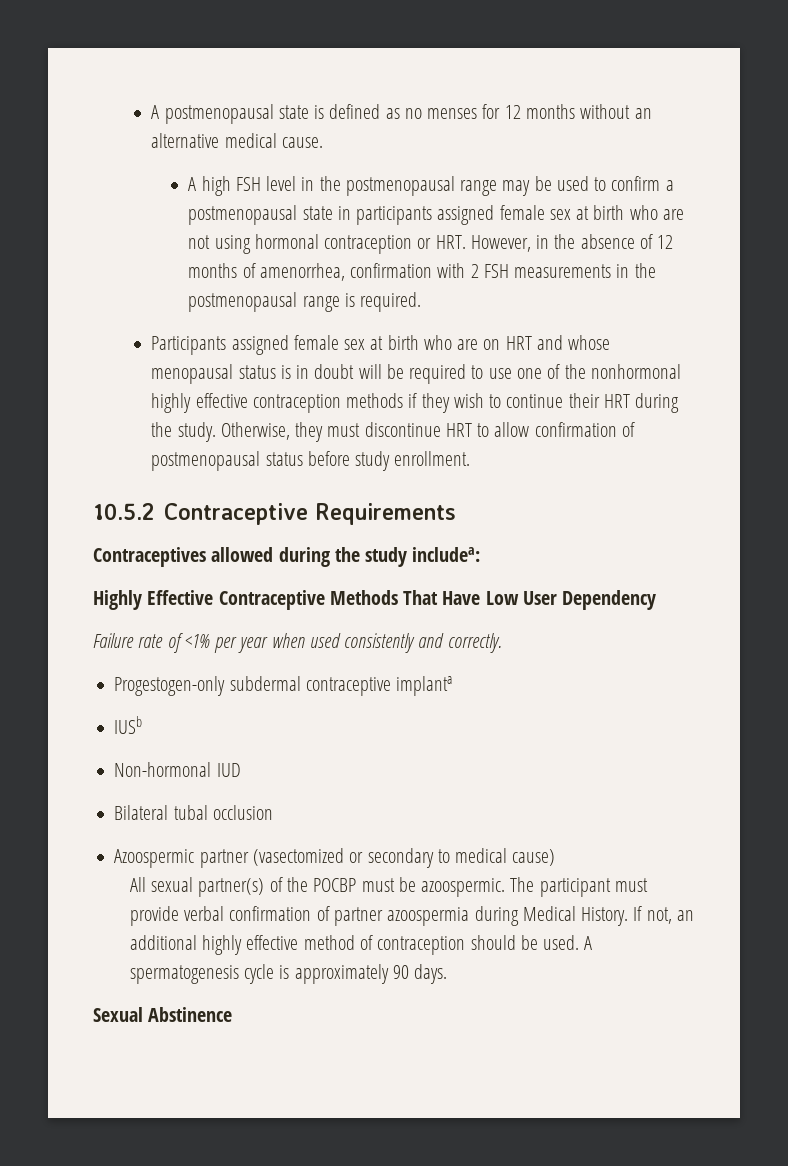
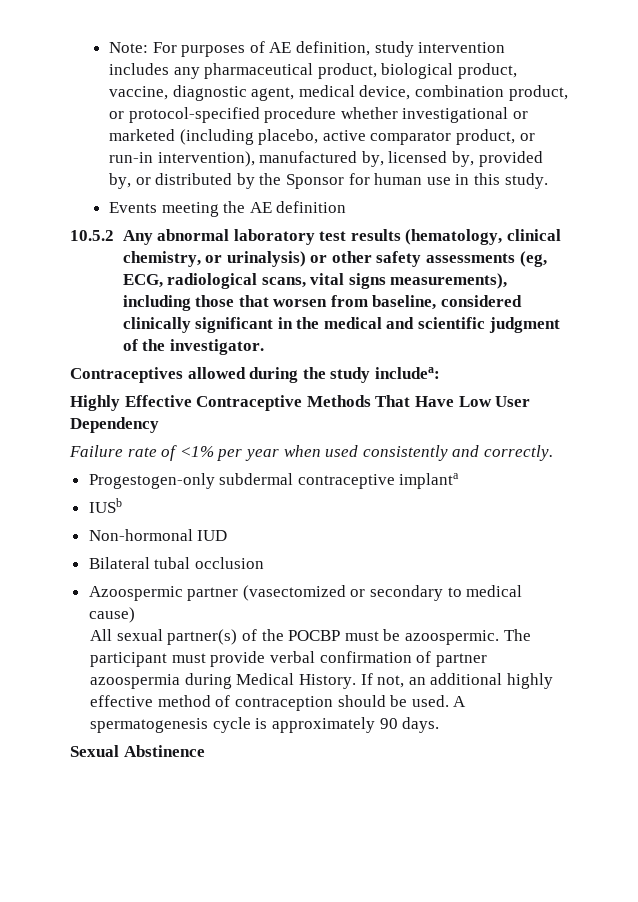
[151,104,652,124] [151,133,323,148] [188,176,674,196] [188,205,684,225] [188,234,674,254] [188,263,656,281] [188,292,422,312] [151,335,611,355] [151,364,681,384] [151,393,680,413] [151,422,636,442] [151,451,471,471] [93,503,456,525] A postmenopausal state is defined as no menses for 12 months without an alternative medical cause. // A high FSH level in the postmenopausal range may be used to confirm a postmenopausal state in participants assigned female sex at birth who are not using hormonal contraception or HRT. However, in the absence of 12 months of amenorrhea, confirmation with 2 FSH measurements in the postmenopausal range is required. // Participants assigned female sex at birth who are on HRT and whose menopausal status is in doubt will be required to use one of the nonhormonal highly effective contraception methods if they wish to continue their HRT during the study. Otherwise, they must discontinue HRT to allow confirmation of postmenopausal status before study enrollment. // 10.5.2 Contraceptive Requirements -> [109,41,506,57] [109,63,517,79] [109,85,568,101] [109,107,528,123] [109,129,535,145] [109,151,543,167] [109,173,548,189] [109,201,347,217] [70,229,562,245] [122,251,547,267] [122,273,508,289] [122,295,523,311] [122,317,560,333] [122,339,264,355] Note: For purposes of AE definition, study intervention includes any pharmaceutical product, biological product, vaccine, diagnostic agent, medical device, combination product, or protocol-specified procedure whether investigational or marketed (including placebo, active comparator product, or run-in intervention), manufactured by, licensed by, provided by, or distributed by the Sponsor for human use in this study. // Events meeting the AE definition // 10.5.2 Any abnormal laboratory test results (hematology, clinical chemistry, or urinalysis) or other safety assessments (eg, ECG, radiological scans, vital signs measurements), including those that worsen from baseline, considered clinically significant in the medical and scientific judgment of the investigator.

